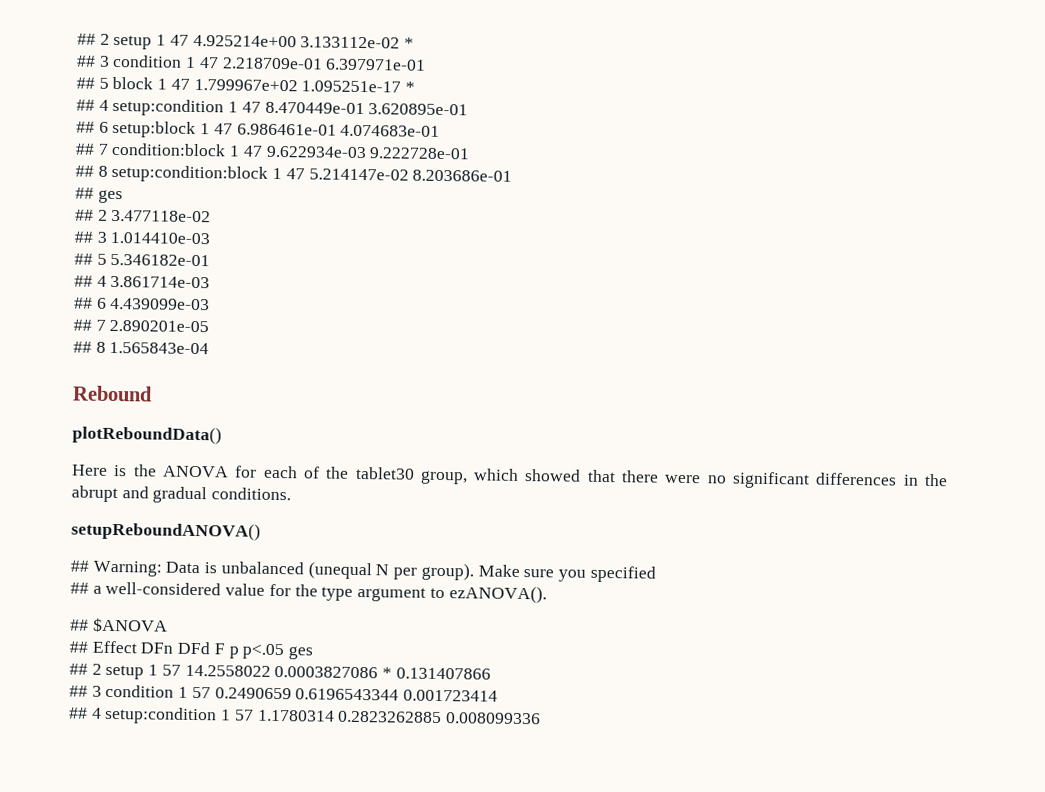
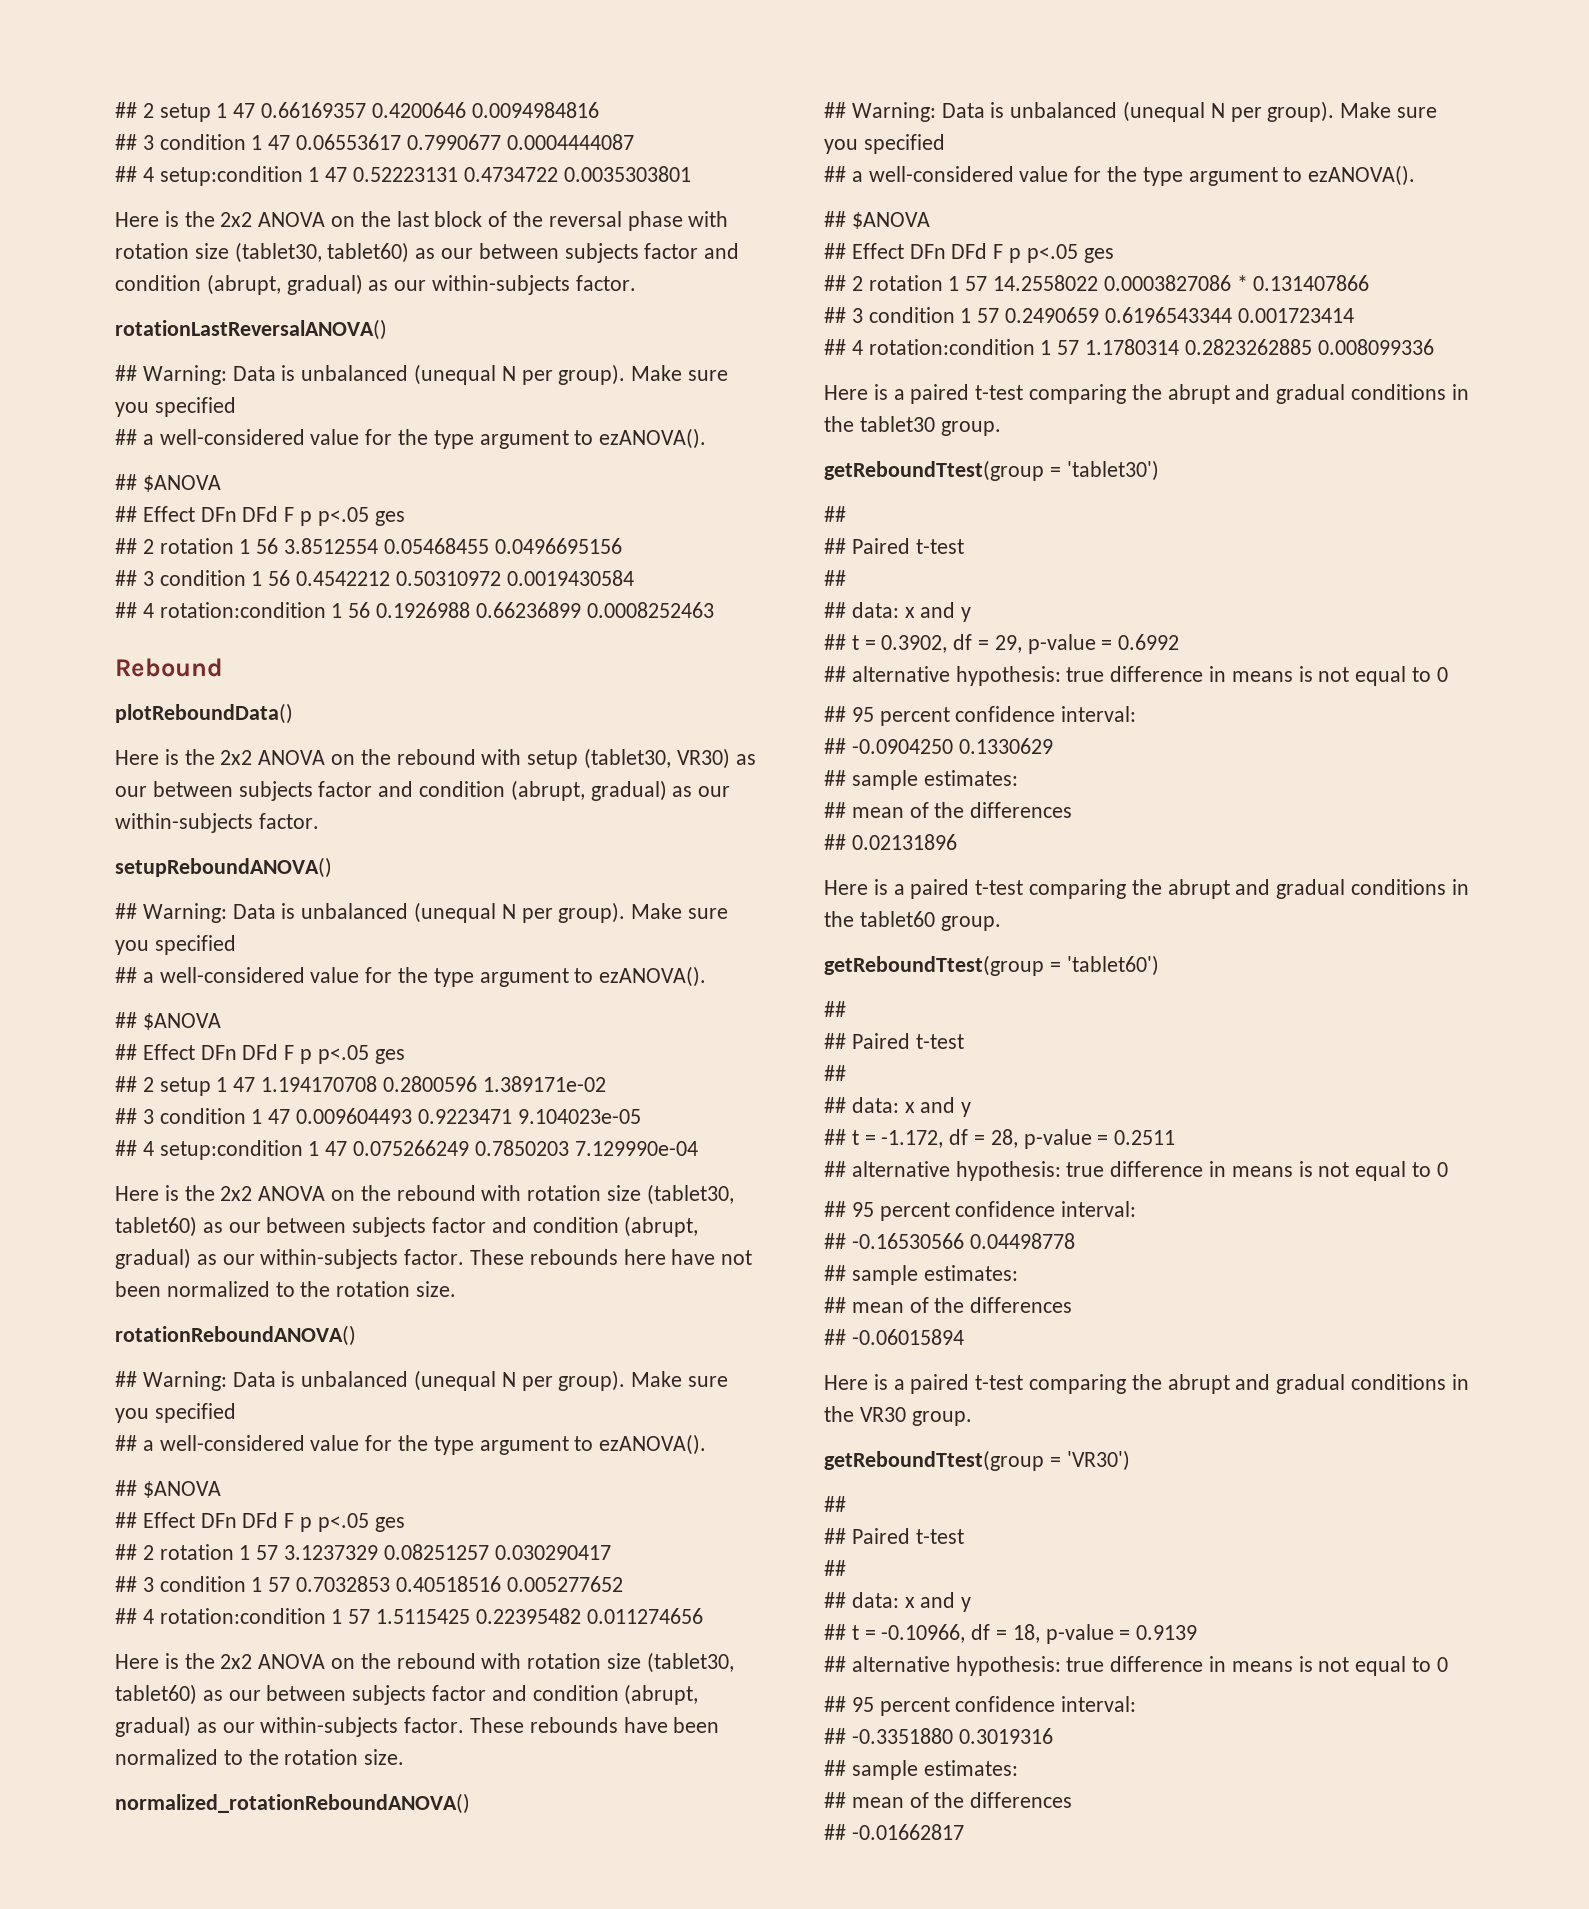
[77,33,415,50] [76,54,427,71] [76,76,416,93] [76,98,469,117] [76,120,441,138] [75,142,471,160] [75,164,513,183] [75,187,123,204] [75,209,212,223] [74,231,211,245] [74,253,211,267] [74,275,211,289] [74,297,211,311] [73,319,210,333] [73,341,210,355] ## 2 setup 1 47 4.925214e+00 3.133112e-02 * // ## 3 condition 1 47 2.218709e-01 6.397971e-01 // ## 5 block 1 47 1.799967e+02 1.095251e-17 * // ## 4 setup:condition 1 47 8.470449e-01 3.620895e-01 // ## 6 setup:block 1 47 6.986461e-01 4.074683e-01 // ## 7 condition:block 1 47 9.622934e-03 9.222728e-01 // ## 8 setup:condition:block 1 47 5.214147e-02 8.203686e-01 // ## ges // ## 2 3.477118e-02 // ## 3 1.014410e-03 // ## 5 5.346182e-01 // ## 4 3.861714e-03 // ## 6 4.439099e-03 // ## 7 2.890201e-05 // ## 8 1.565843e-04 -> [115,102,599,122] [115,134,634,150] [115,166,691,186] [115,211,729,231] [115,242,740,263] [115,274,636,295] [115,319,387,340] [115,364,729,385] [115,397,236,417] [115,428,707,449] [115,474,221,492] [115,506,405,526] [115,538,622,554] [115,570,634,586] [115,602,714,618] ## 2 setup 1 47 0.66169357 0.4200646 0.0094984816 // ## 3 condition 1 47 0.06553617 0.7990677 0.0004444087 // ## 4 setup:condition 1 47 0.52223131 0.4734722 0.0035303801 // Here is the 2x2 ANOVA on the last block of the reversal phase with rotation size (tablet30, tablet60) as our between subjects factor and condition (abrupt, gradual) as our within-subjects factor. // rotationLastReversalANOVA() // ## Warning: Data is unbalanced (unequal N per group). Make sure you specified // ## a well-considered value for the type argument to ezANOVA(). // ## $ANOVA // ## Effect DFn DFd F p p<.05 ges // ## 2 rotation 1 56 3.8512554 0.05468455 0.0496695156 // ## 3 condition 1 56 0.4542212 0.50310972 0.0019430584 // ## 4 rotation:condition 1 56 0.1926988 0.66236899 0.0008252463
[161,465,948,489] [71,485,292,504] ANOVA for each of the tablet30 group, which showed that there were no significant differences in the abrupt and gradual conditions. -> [220,748,756,769] [115,780,731,801] [115,813,319,833] 2x2 ANOVA on the rebound with setup (tablet30, VR30) as our between subjects factor and condition (abrupt, gradual) as our within-subjects factor.
(159, 670) none -> [233,1076,606,1092] [115,1108,641,1124] [115,1140,698,1160] [115,1184,734,1205] [115,1216,699,1237] [115,1248,753,1269] [115,1281,457,1297] [115,1325,356,1346] [115,1370,729,1391] [115,1403,236,1423] [115,1434,707,1455] [115,1480,221,1498] [115,1512,405,1532] [115,1544,611,1560] [115,1576,623,1592] [115,1608,703,1624] [115,1652,734,1673] [115,1684,699,1705] [115,1716,720,1737] [115,1749,405,1765] [115,1793,470,1814] [824,101,1438,122] [824,134,945,154] [824,165,1416,186] [824,211,930,229] [824,243,1114,263] [824,275,960,291] 47 1.194170708 0.2800596 1.389171e-02 // ## 3 condition 1 47 0.009604493 0.9223471 9.104023e-05 // ## 4 setup:condition 1 47 0.075266249 0.7850203 7.129990e-04 // Here is the 2x2 ANOVA on the rebound with rotation size (tablet30, tablet60) as our between subjects factor and condition (abrupt, gradual) as our within-subjects factor. These rebounds here have not been normalized to the rotation size. // rotationReboundANOVA() // ## Warning: Data is unbalanced (unequal N per group). Make sure you specified // ## a well-considered value for the type argument to ezANOVA(). // ## $ANOVA // ## Effect DFn DFd F p p<.05 ges // ## 2 rotation 1 57 3.1237329 0.08251257 0.030290417 // ## 3 condition 1 57 0.7032853 0.40518516 0.005277652 // ## 4 rotation:condition 1 57 1.5115425 0.22395482 0.011274656 // Here is the 2x2 ANOVA on the rebound with rotation size (tablet30, tablet60) as our between subjects factor and condition (abrupt, gradual) as our within-subjects factor. These rebounds have been normalized to the rotation size. // normalized_rotationReboundANOVA() // ## Warning: Data is unbalanced (unequal N per group). Make sure you specified // ## a well-considered value for the type argument to ezANOVA(). // ## $ANOVA // ## Effect DFn DFd F p p<.05 ges // ## 2 rotation 1
[104,706,218,725] setup:condition -> [868,339,1035,355] rotation:condition
(542, 718) none -> [824,384,1469,404] [824,416,1001,436] [824,460,1159,481] [824,506,846,522] [824,538,964,554] [824,570,846,586] [824,602,972,622] [824,634,1180,654] [824,666,1448,686] [824,706,1137,726] [824,738,1053,754] [824,770,1018,790] [824,802,1073,818] [824,834,957,850] [824,879,1469,899] [824,911,1001,931] [824,955,1159,976] [824,1001,846,1017] [824,1033,964,1049] [824,1065,846,1081] [824,1097,972,1117] [824,1129,1176,1149] [824,1161,1448,1181] [824,1201,1137,1221] [824,1233,1075,1249] [824,1265,1018,1285] [824,1297,1073,1313] [824,1329,964,1345] [824,1374,1469,1394] [824,1406,972,1426] [824,1450,1130,1471] [824,1496,846,1512] [824,1528,964,1544] [824,1560,846,1576] [824,1592,972,1612] [824,1624,1198,1644] [824,1656,1448,1676] [824,1696,1137,1716] [824,1728,1053,1744] [824,1760,1018,1780] [824,1792,1073,1808] [824,1824,964,1840] // Here is a paired t-test comparing the abrupt and gradual conditions in the tablet30 group. // getReboundTtest(group = 'tablet30') // ## // ## Paired t-test // ## // ## data: x and y // ## t = 0.3902, df = 29, p-value = 0.6992 // ## alternative hypothesis: true difference in means is not equal to 0 // ## 95 percent confidence interval: // ## -0.0904250 0.1330629 // ## sample estimates: // ## mean of the differences // ## 0.02131896 // Here is a paired t-test comparing the abrupt and gradual conditions in the tablet60 group. // getReboundTtest(group = 'tablet60') // ## // ## Paired t-test // ## // ## data: x and y // ## t = -1.172, df = 28, p-value = 0.2511 // ## alternative hypothesis: true difference in means is not equal to 0 // ## 95 percent confidence interval: // ## -0.16530566 0.04498778 // ## sample estimates: // ## mean of the differences // ## -0.06015894 // Here is a paired t-test comparing the abrupt and gradual conditions in the VR30 group. // getReboundTtest(group = 'VR30') // ## // ## Paired t-test // ## // ## data: x and y // ## t = -0.10966, df = 18, p-value = 0.9139 // ## alternative hypothesis: true difference in means is not equal to 0 // ## 95 percent confidence interval: // ## -0.3351880 0.3019316 // ## sample estimates: // ## mean of the differences // ## -0.01662817

